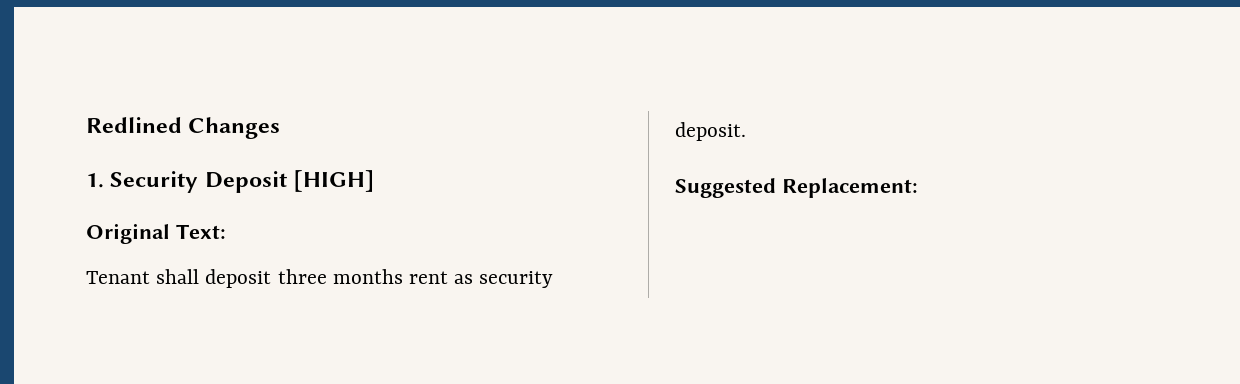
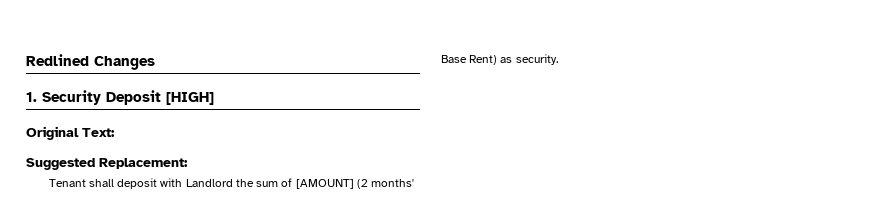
(226, 231) none -> [26,158,188,170] // Suggested Replacement:
[277,269,554,288] [675,122,746,141] [675,178,918,198] three months rent as security deposit. // Suggested Replacement: -> [160,178,415,189] [441,54,558,65] with Landlord the sum of [AMOUNT] (2 months' Base Rent) as security.

